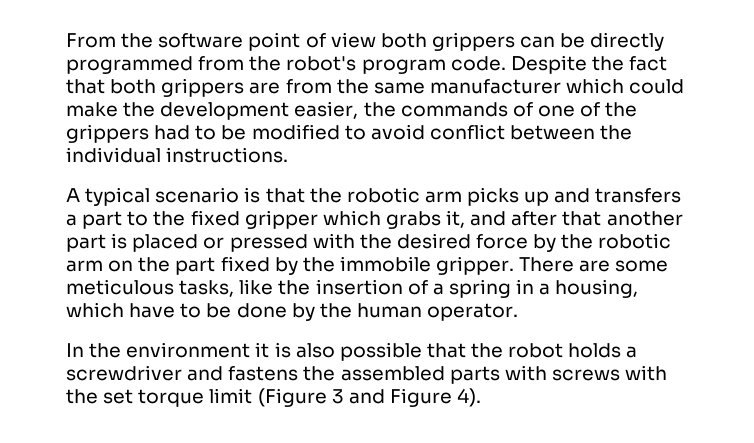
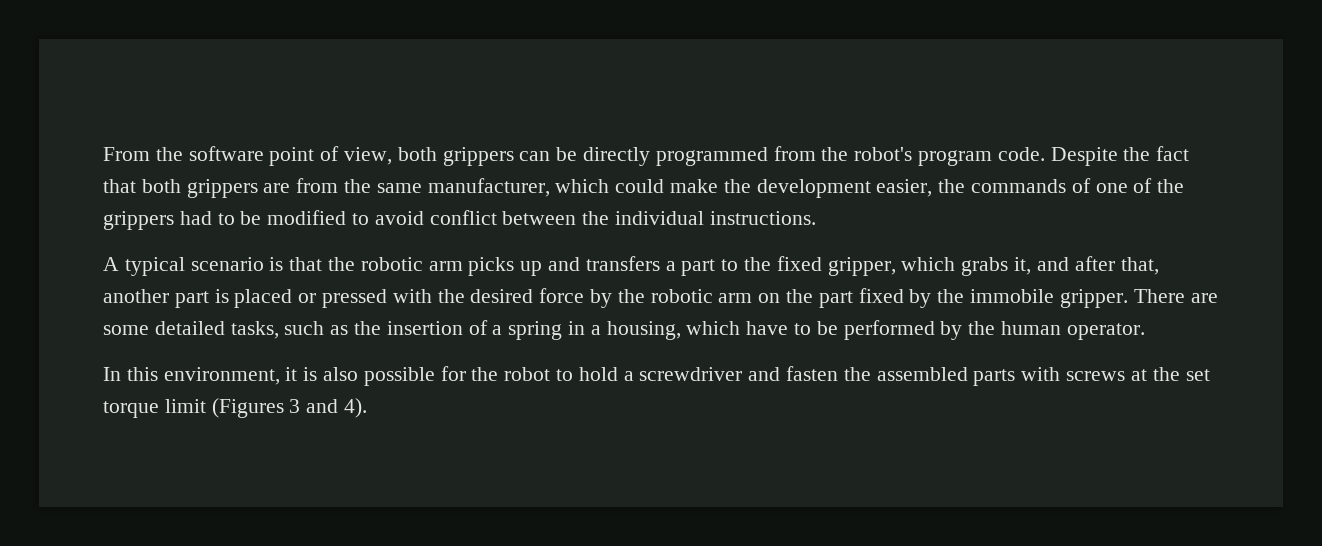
[330,32,376,48] view -> [344,147,393,165] view,
[429,79,561,94] manufacturer -> [427,178,550,197] manufacturer,
[244,210,318,229] gripper -> [827,257,896,276] gripper,
[562,211,602,226] that -> [1120,257,1159,275] that,
[66,279,274,297] meticulous tasks, like -> [154,321,349,339] detailed tasks, such as
[236,303,287,318] done -> [843,320,935,340] performed
[89,342,251,358] the environment -> [126,367,280,385] this environment,
[426,343,466,358] that -> [440,366,466,381] for
[568,343,622,358] holds -> [556,367,618,381] to hold
[228,366,299,381] fastens -> [786,366,839,381] fasten
[625,365,668,381] with -> [1130,369,1147,381] at
[257,388,327,407] (Figure -> [211,398,284,418] (Figures
[389,388,452,407] Figure -> (339, 406) none

